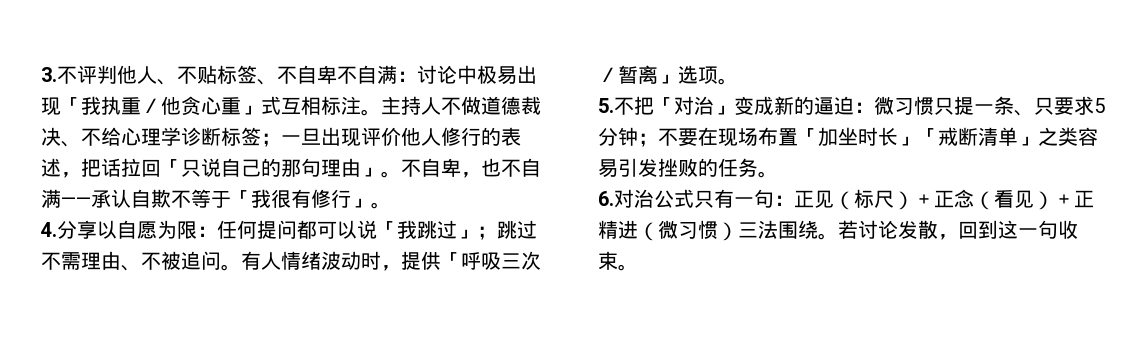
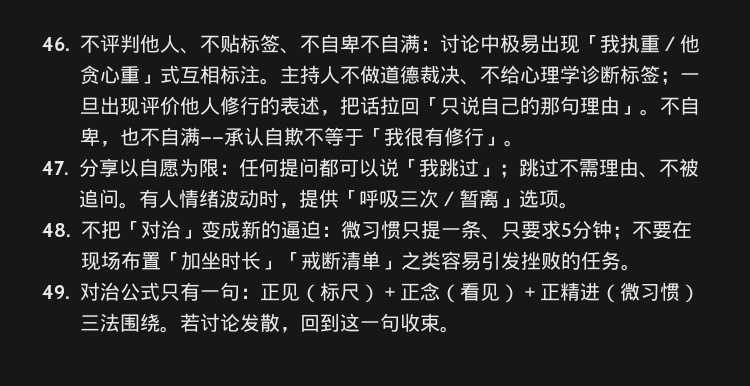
[41,67,57,82] 3. -> [42,37,70,51] 46.
[41,222,57,237] 4. -> [42,161,69,175] 47.
[598,98,614,113] 5. -> [42,223,71,237] 48.
[598,191,614,206] 6. -> [42,285,70,299] 49.

